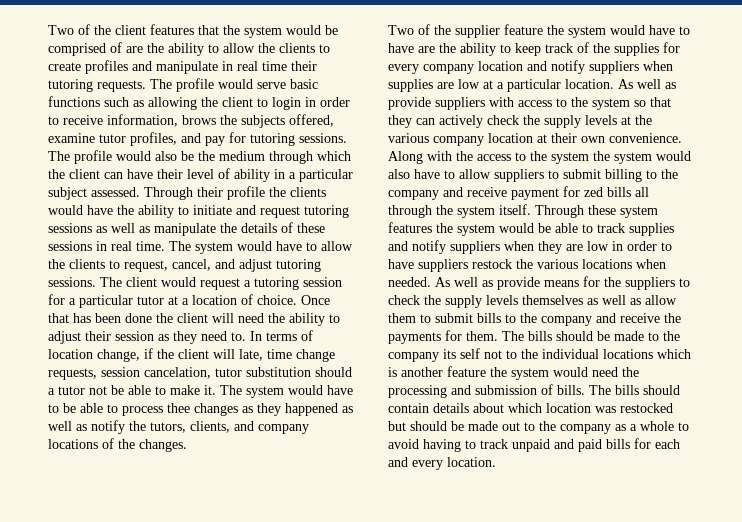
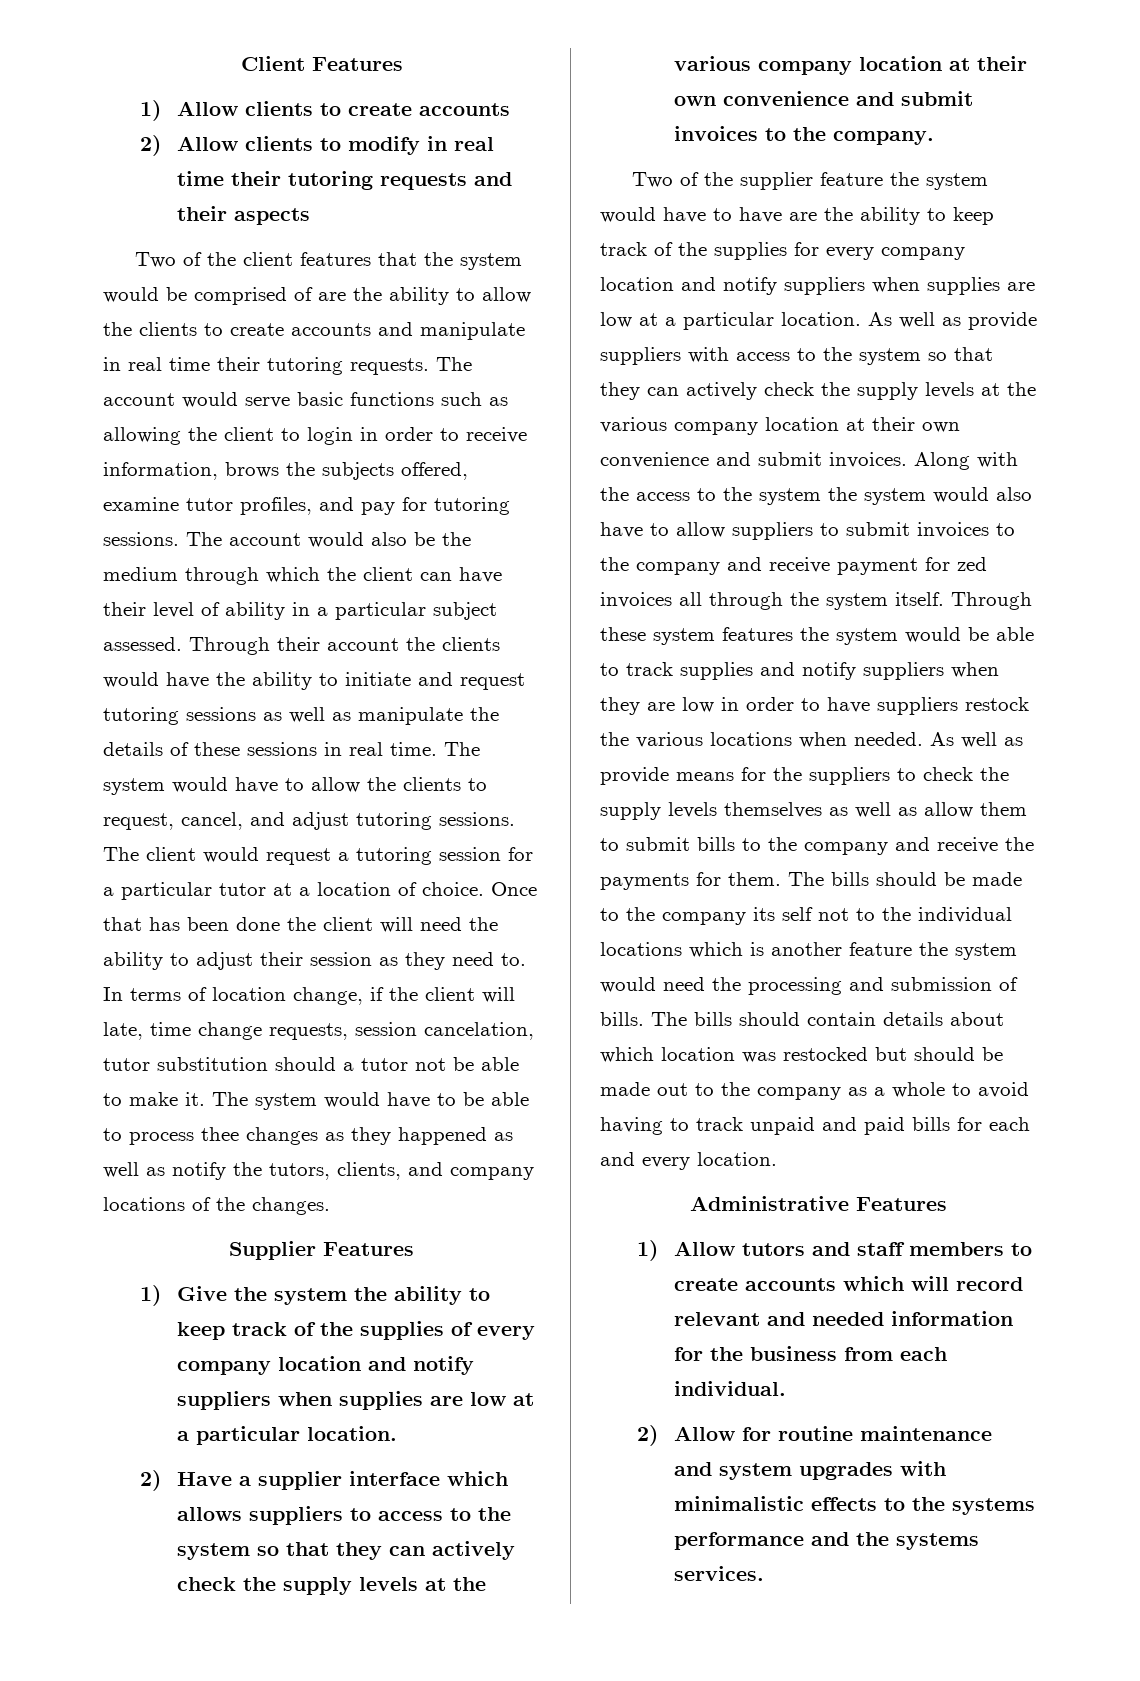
(48, 30) none -> [240,56,403,71] [140,100,511,121] [140,135,495,156] [177,171,513,190] [177,206,311,225] Client Features // 1) Allow clients to create accounts // 2) Allow clients to modify in real time their tutoring requests and their aspects //
[85,60,128,74] profiles -> [291,323,371,336] accounts
[176,78,214,92] profile -> [103,393,175,406] account
[74,150,112,164] profile -> [229,533,301,546] account
[227,186,265,200] profile -> [327,638,399,651] account
(187, 445) none -> [229,1241,414,1260] [140,1285,491,1306] [177,1321,536,1340] [177,1356,475,1375] [177,1391,535,1410] [177,1426,398,1445] [140,1470,509,1491] [177,1506,512,1525] [177,1541,516,1560] [177,1577,487,1595] [674,56,1028,75] [674,91,974,106] [674,126,935,145] // Supplier Features // 1) Give the system the ability to keep track of the supplies of every company location and notify suppliers when supplies are low at a particular location. // 2) Have a supplier interface which allows suppliers to access to the system so that they can actively check the supply levels at the various company location at their own convenience and submit invoices to the company.
[609,133,682,143] convenience. -> [600,452,907,468] convenience and submit invoices.
[605,169,642,182] billing -> [917,522,989,538] invoices
[607,187,631,197] bills -> [600,592,672,608] invoices
(496, 462) none -> [690,1196,947,1211] [637,1240,1033,1261] [674,1276,1024,1291] [674,1311,1014,1326] [674,1346,948,1361] [674,1381,787,1396] [637,1425,993,1446] [674,1461,947,1480] [674,1496,1036,1515] [674,1532,980,1550] [674,1566,765,1581] // Administrative Features // 1) Allow tutors and staff members to create accounts which will record relevant and needed information for the business from each individual. // 2) Allow for routine maintenance and system upgrades with minimalistic effects to the systems performance and the systems services.

